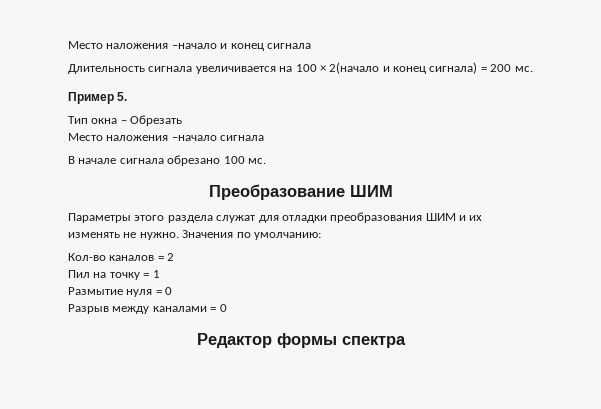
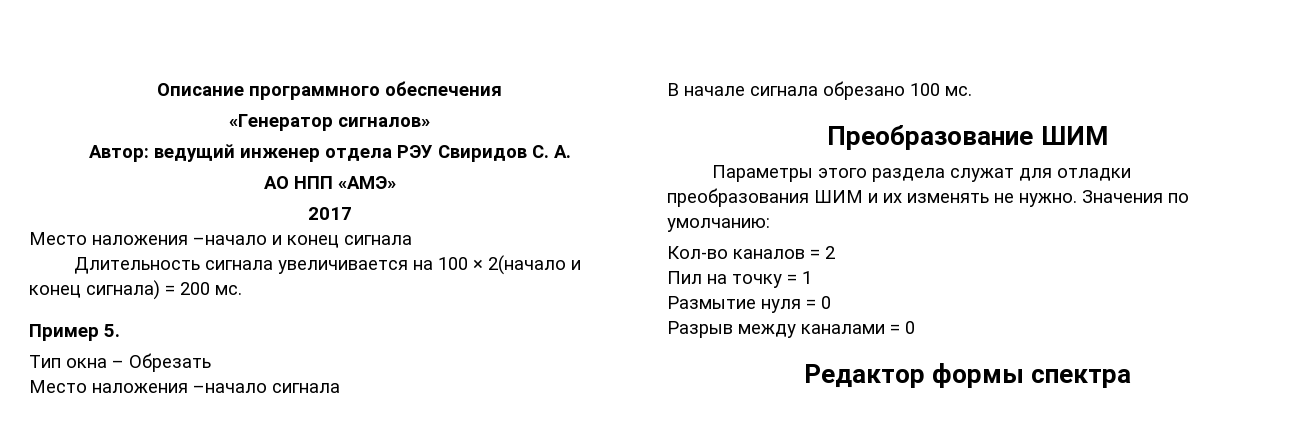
(68, 45) none -> [157,81,502,100] [229,114,430,131] [88,144,571,162] [263,176,396,189] [307,207,352,220] Описание программного обеспечения // «Генератор сигналов» // Автор: ведущий инженер отдела РЭУ Свиридов С. А. // АО НПП «АМЭ» // 2017 //

